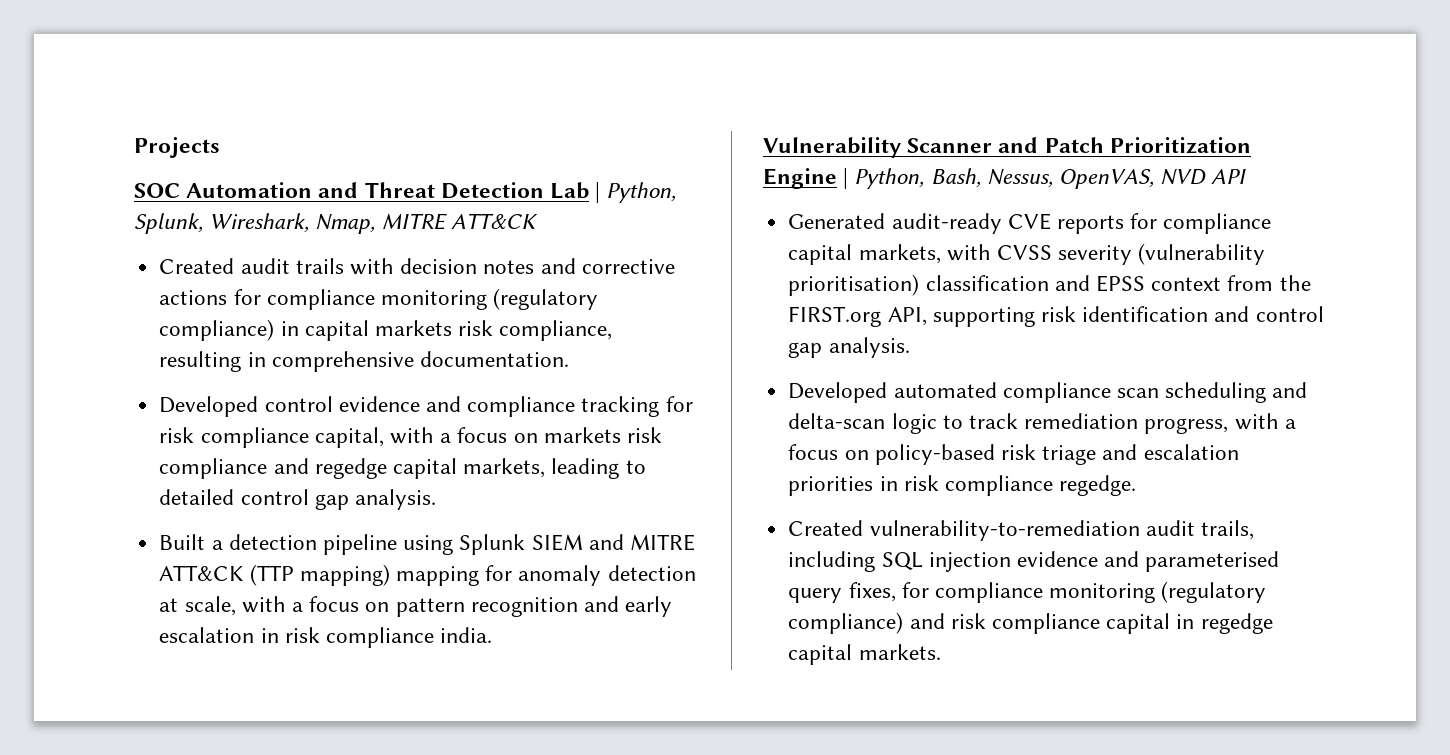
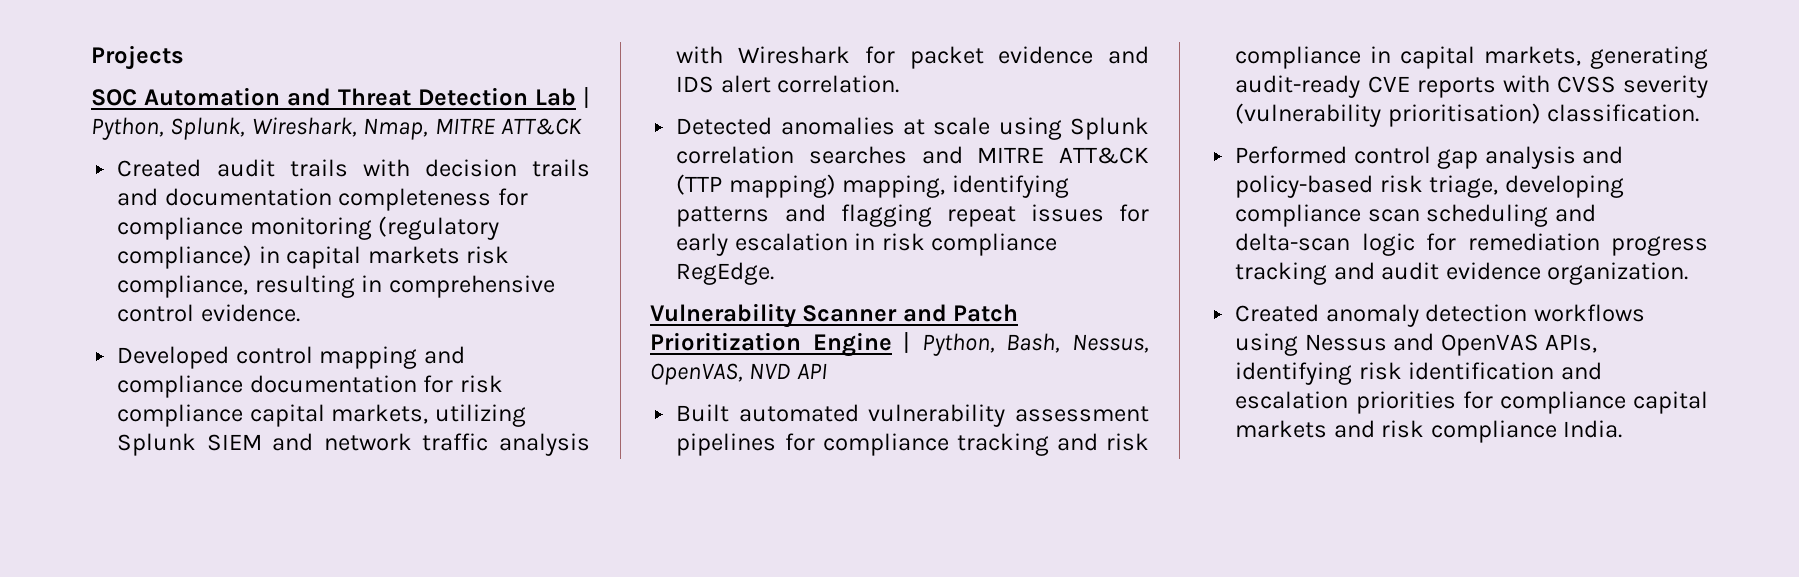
[483,258,675,274] [159,290,228,305] notes and corrective actions -> [532,159,590,177] [117,188,492,211] trails and documentation completeness
[419,351,569,367] documentation. -> [117,304,300,322] control evidence.
[338,396,420,412] evidence -> [319,346,418,369] mapping
[581,396,660,417] tracking -> [249,375,417,393] documentation
[314,427,662,448] [159,458,646,479] [159,489,436,510] [159,534,583,555] capital, with a focus on markets risk compliance and regedge capital markets, leading to detailed control gap analysis. // Built a detection pipeline using Splunk SIEM -> [249,404,526,427] [117,433,590,456] [676,46,1149,69] [676,75,900,93] [676,117,1149,140] [676,146,908,164] capital markets, utilizing Splunk SIEM and network traffic analysis with Wireshark for packet evidence and IDS alert correlation. // Detected anomalies at scale using Splunk correlation searches
[395,565,696,586] [159,596,619,617] mapping for anomaly detection at scale, with a focus on pattern recognition and -> [842,175,1069,198] [676,204,1149,227] mapping, identifying patterns and flagging repeat issues for
[440,627,493,643] india. -> [676,262,775,285] RegEdge.
[788,213,1272,234] [788,244,941,265] Generated audit-ready CVE reports for compliance capital markets, -> [676,404,1149,427] [676,433,1149,456] [1235,46,1708,69] [1235,75,1496,98] Built automated vulnerability assessment pipelines for compliance tracking and risk compliance in capital markets, generating audit-ready CVE reports
[925,275,1311,292] [788,306,1324,327] [788,337,910,358] [788,382,997,403] classification and EPSS context from the FIRST.org API, supporting risk identification and control gap analysis. // Developed automated -> [1547,104,1700,122] [1235,146,1624,169] [1235,175,1624,198] classification. // Performed control gap analysis and policy-based risk triage, developing
[942,413,1296,434] [788,444,1239,465] [788,475,1137,496] [788,520,1254,541] [788,551,1280,572] [788,581,1267,603] [788,612,1273,634] [788,644,941,665] to track remediation progress, with a focus on policy-based risk triage and escalation priorities in risk compliance regedge. // Created vulnerability-to-remediation audit trails, including SQL injection evidence and parameterised query fixes, for compliance monitoring (regulatory compliance) and risk compliance capital in regedge capital markets. -> [1426,233,1708,256] [1235,262,1689,285] [1235,304,1645,327] [1235,333,1598,356] [1235,362,1602,385] [1235,391,1708,414] [1235,420,1623,443] for remediation progress tracking and audit evidence organization. // Created anomaly detection workflows using Nessus and OpenVAS APIs, identifying risk identification and escalation priorities for compliance capital markets and risk compliance India.

